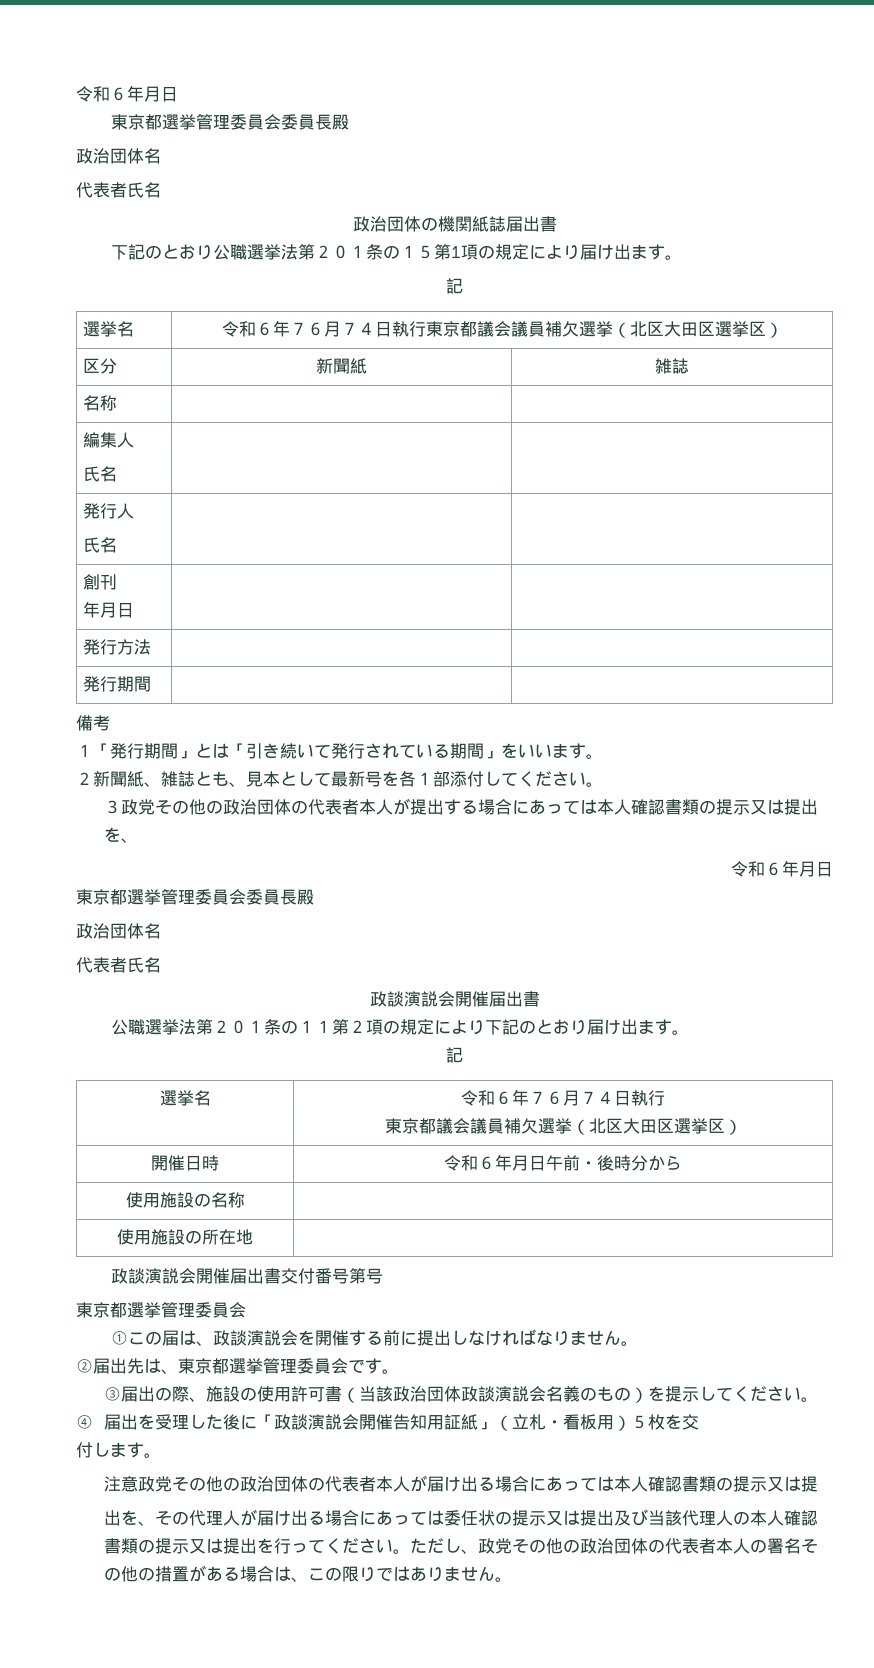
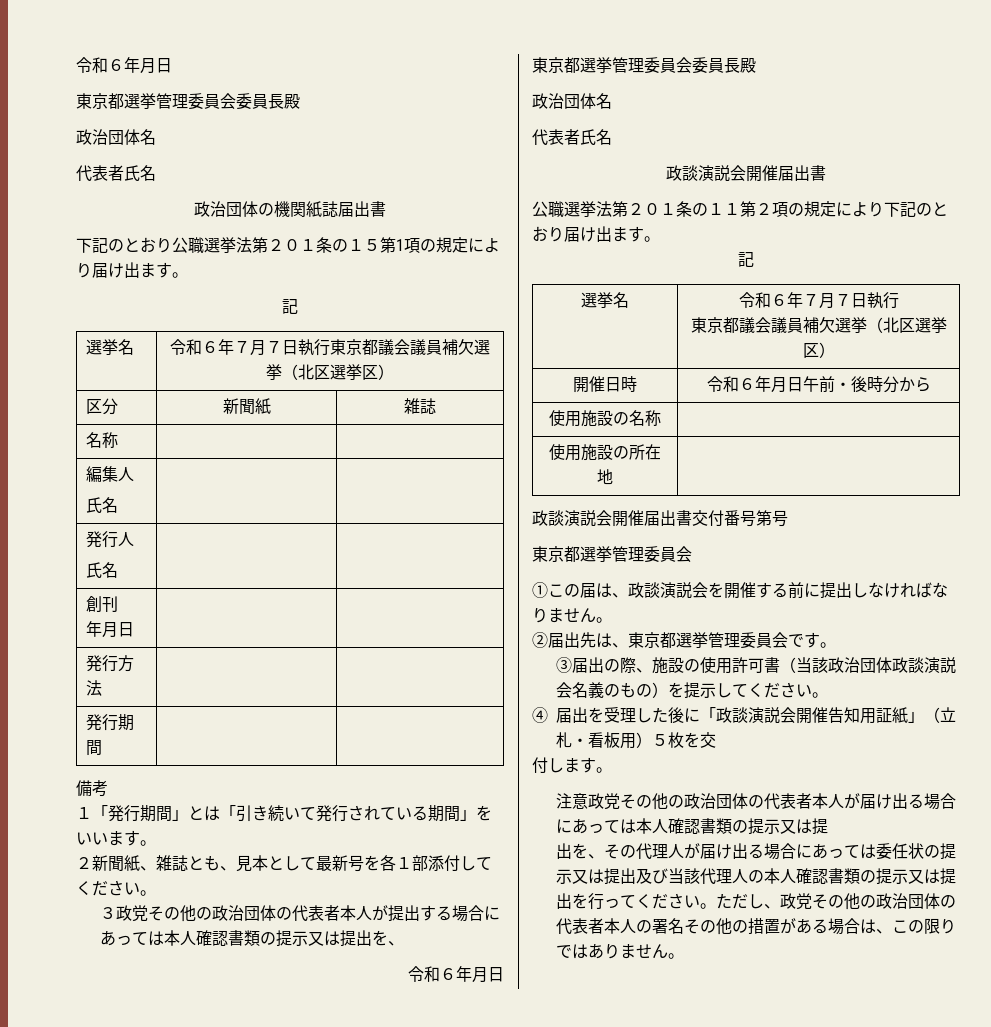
[306,321,375,337] ６月７４ -> [250,340,282,356] 月７
[663,321,715,337] 大田区 -> (330, 372) none
[546,1090,615,1106] ６月７４ -> [818,293,851,309] 月７
[622,1118,674,1134] 大田区 -> (915, 325) none

